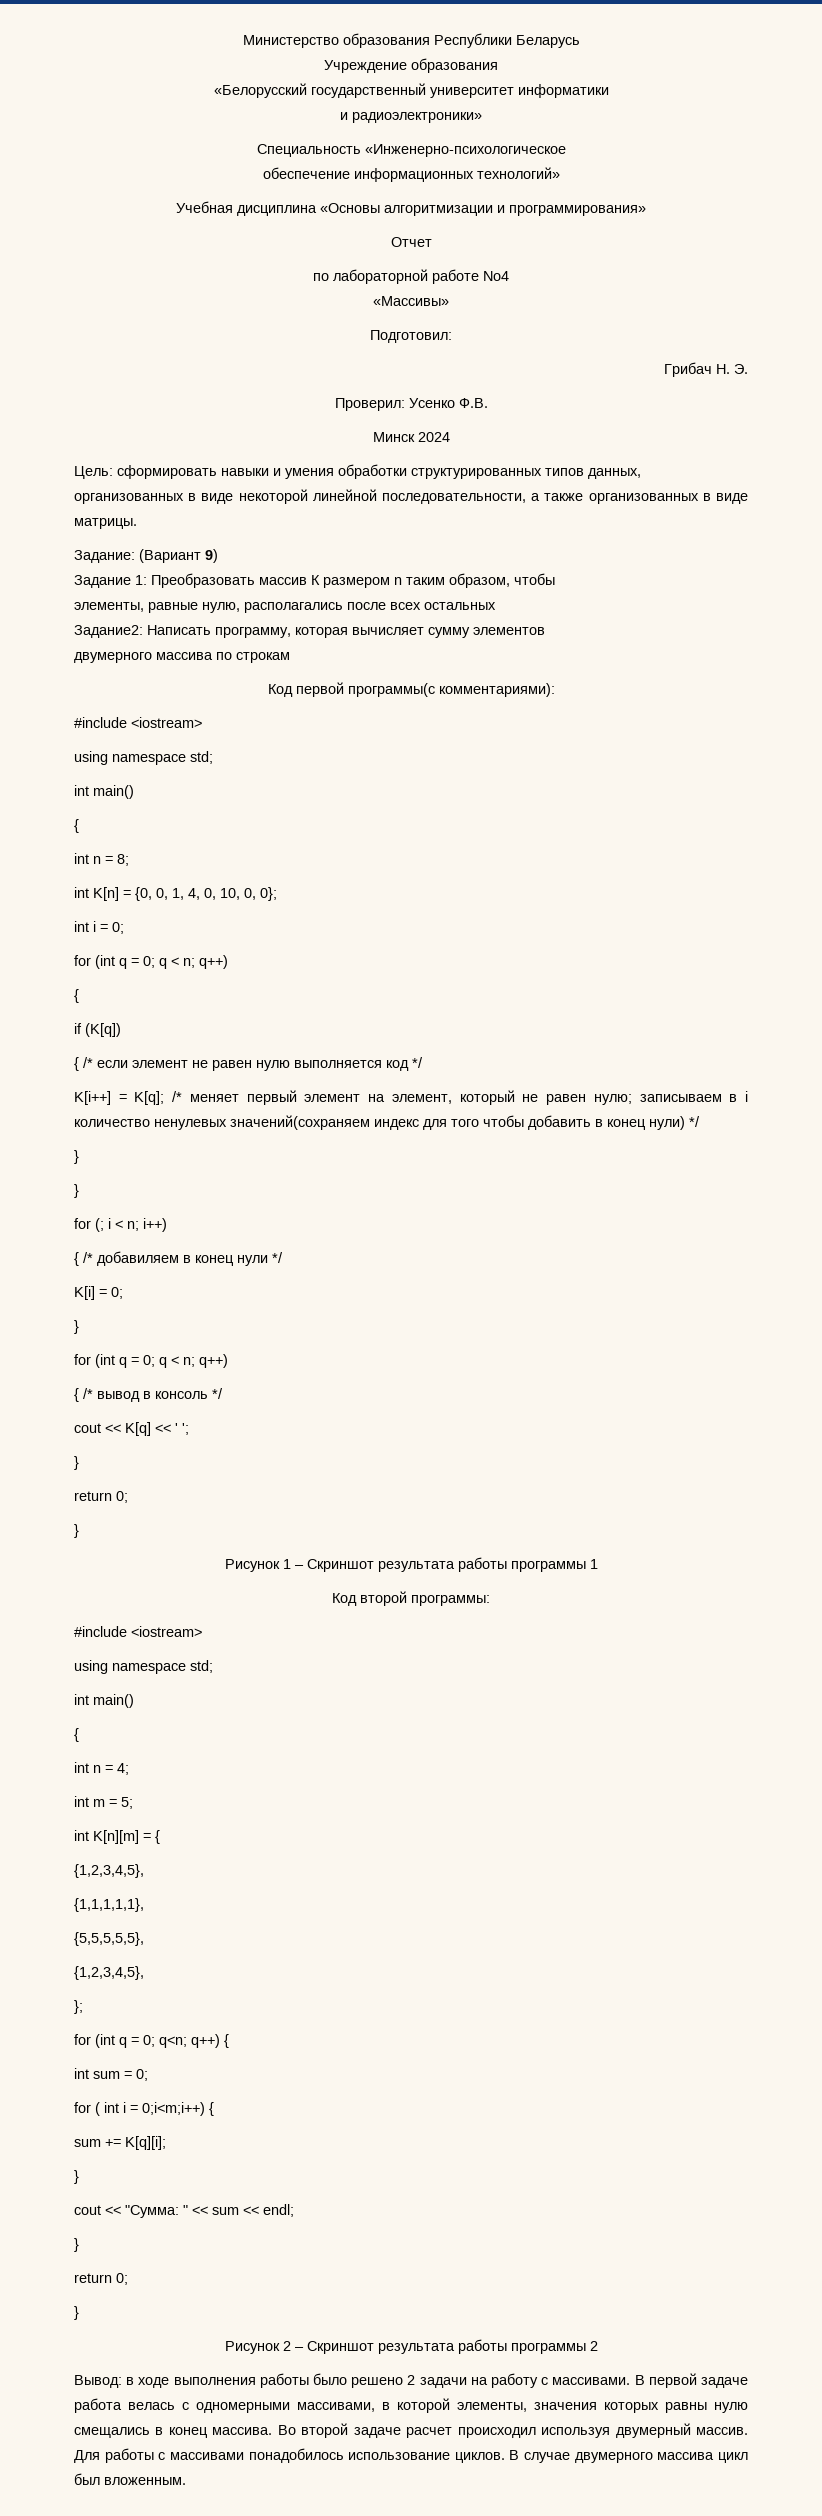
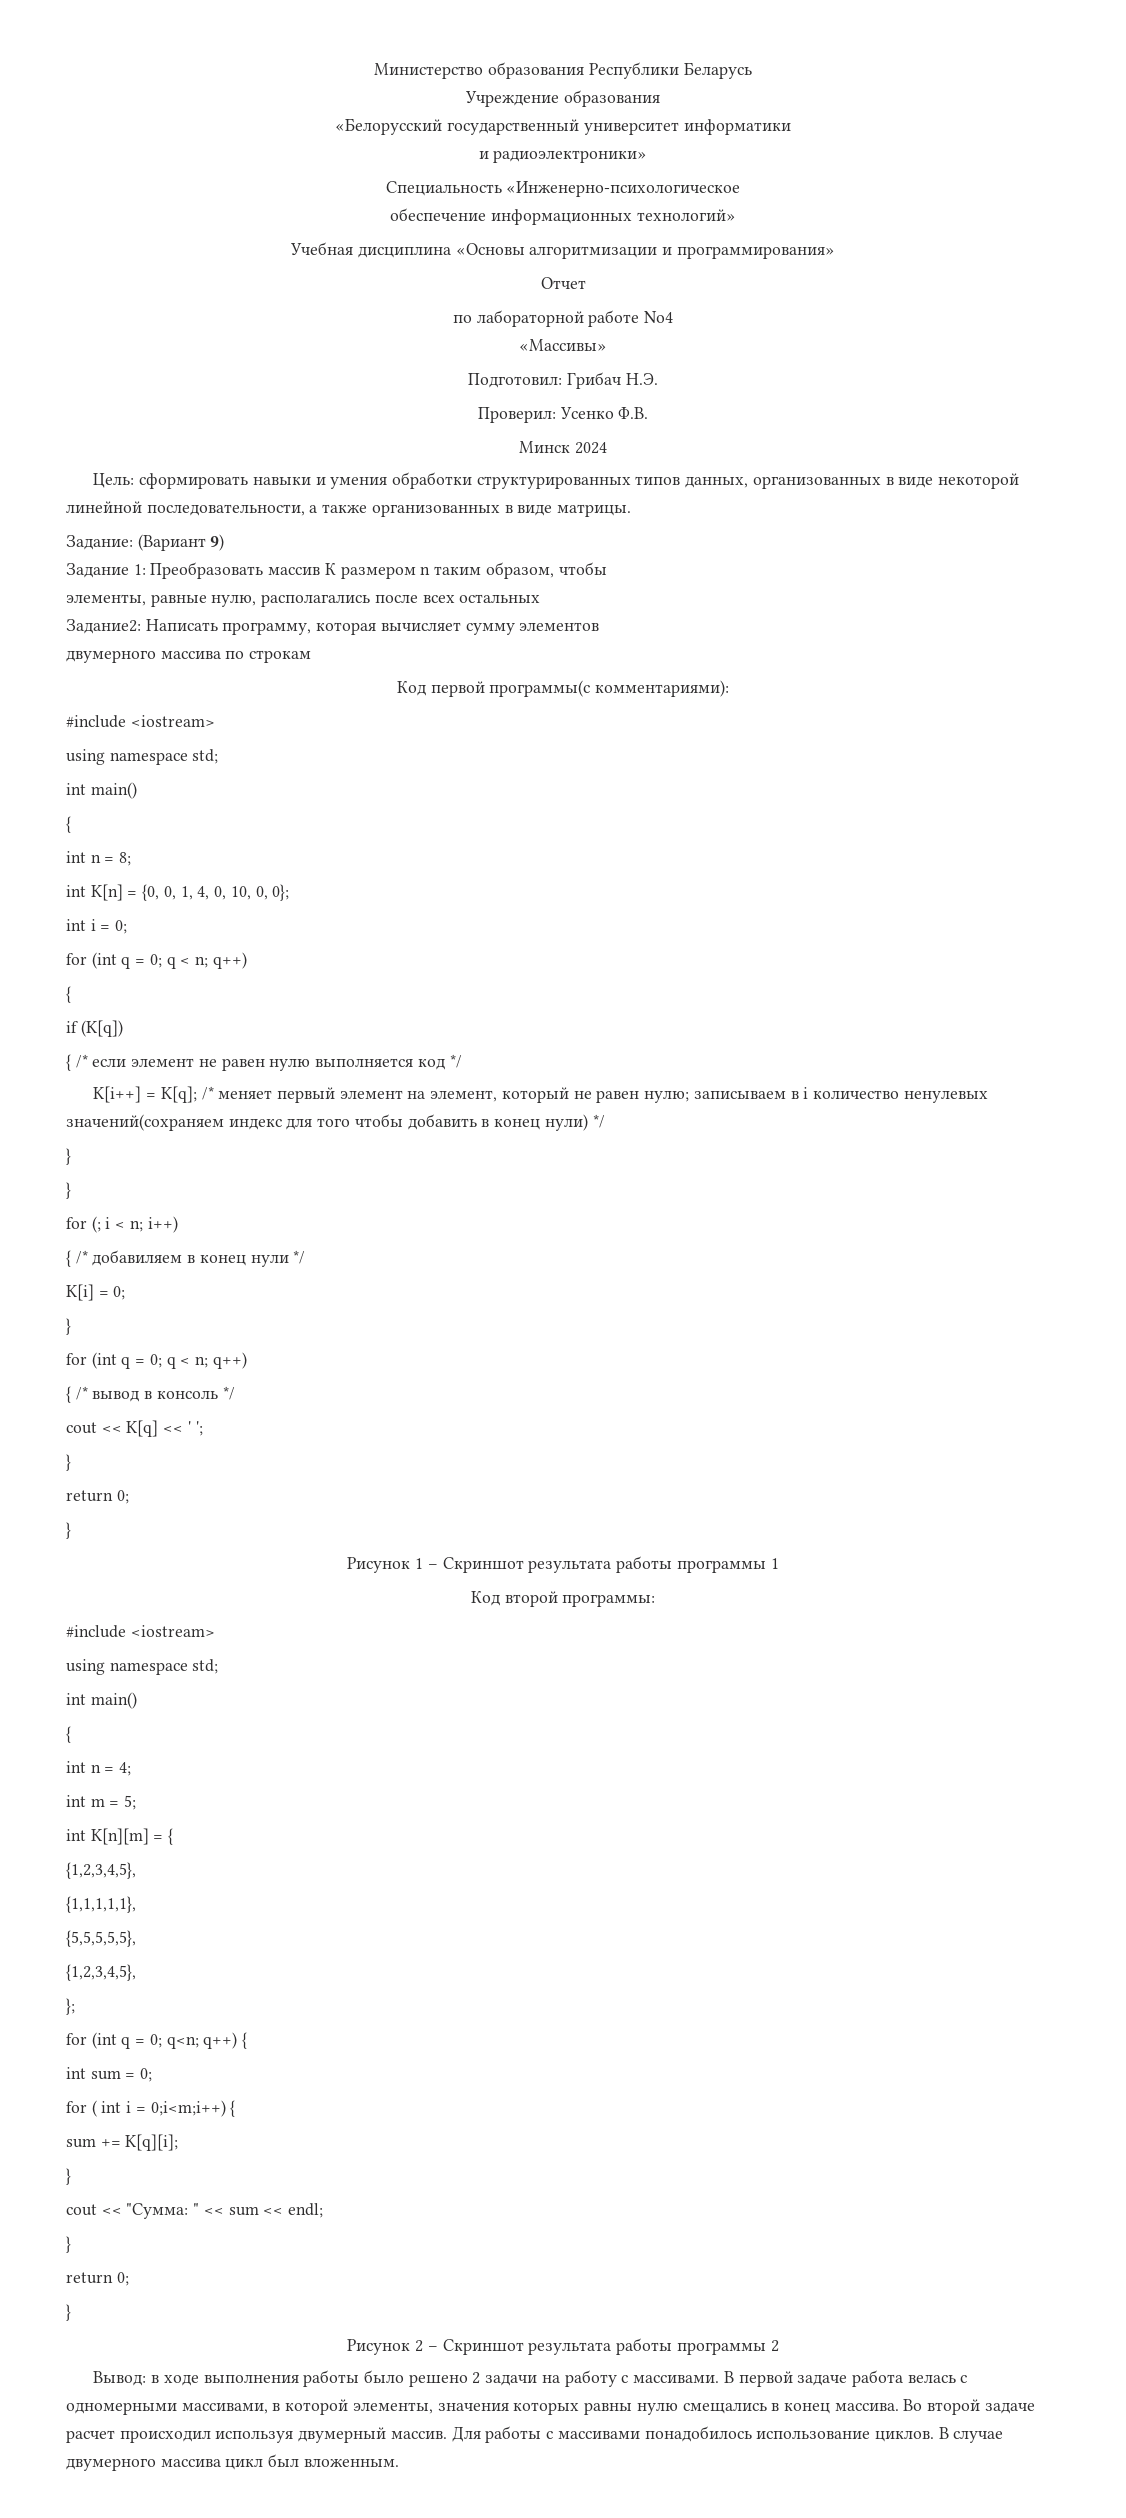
[664,362,748,377] // Грибач Н. Э. -> [567,372,658,389] Грибач Н.Э.

